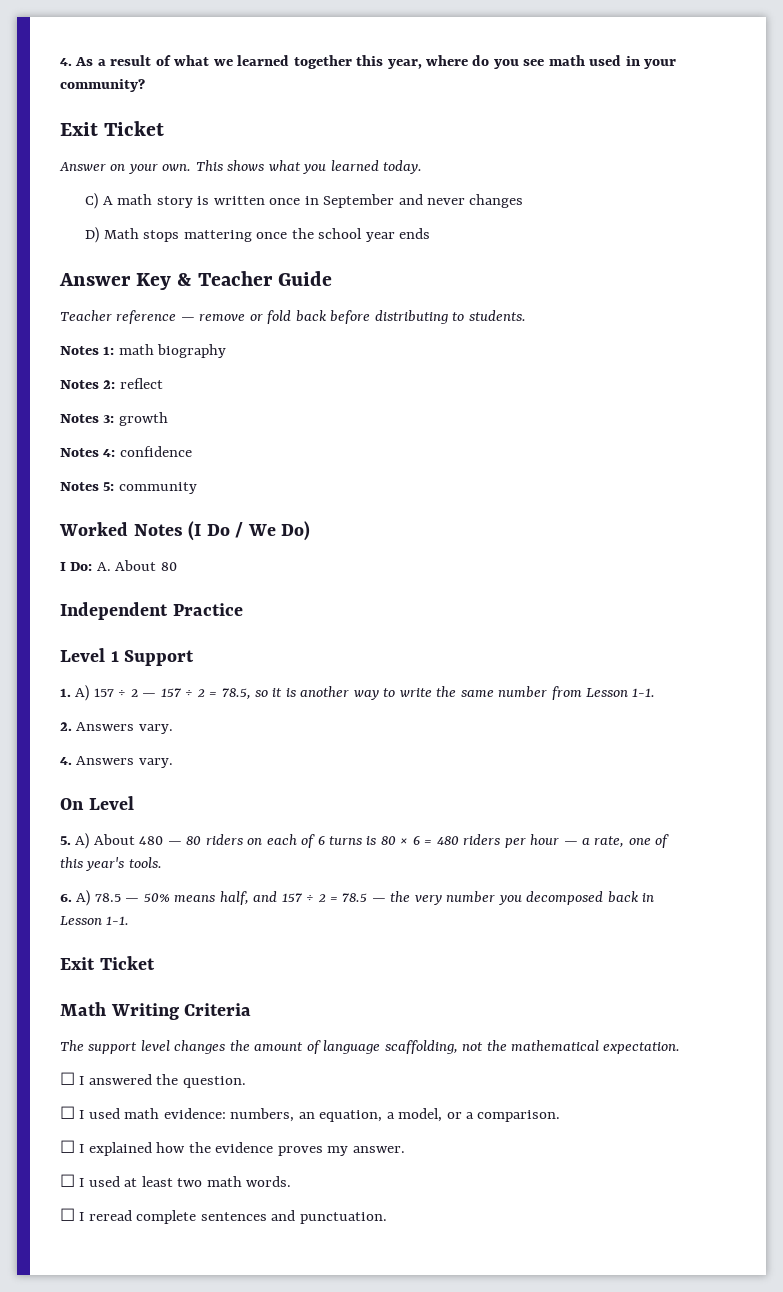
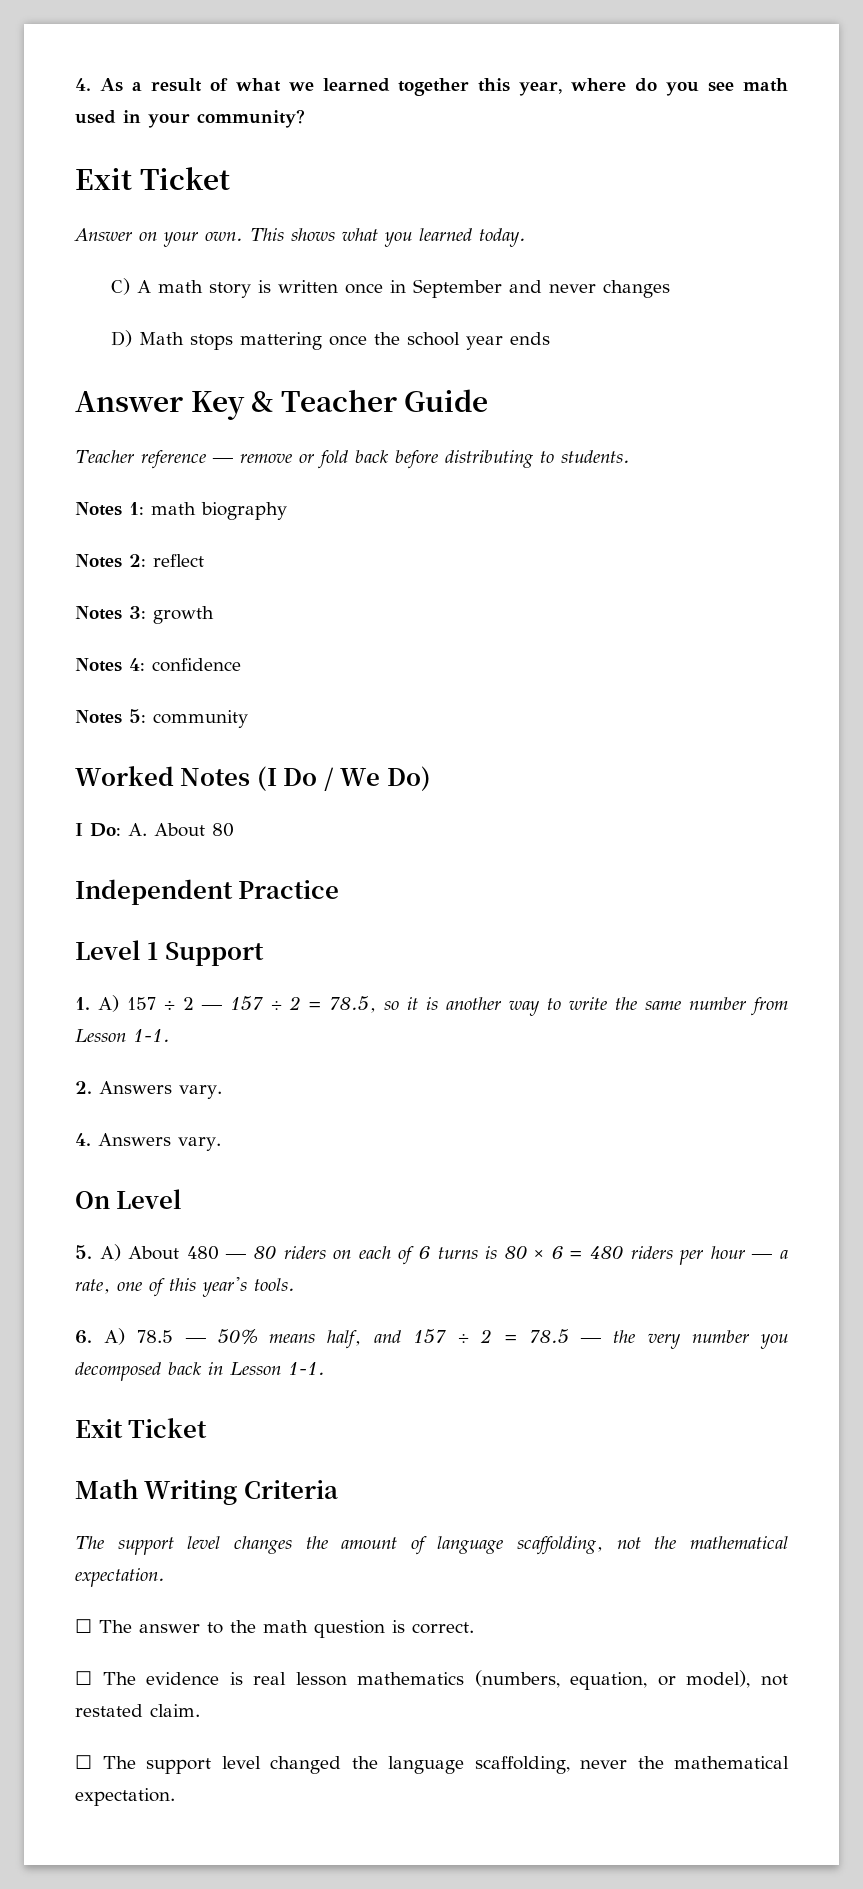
[79,1074,246,1088] [60,1106,561,1122] [60,1140,405,1156] [60,1174,292,1187] [60,1208,387,1224] I answered the question. // ☐ I used math evidence: numbers, an equation, a model, or a comparison. // ☐ I explained how the evidence proves my answer. // ☐ I used at least two math words. // ☐ I reread complete sentences and punctuation. -> [99,1620,474,1638] [75,1670,788,1690] [75,1704,200,1717] [75,1755,789,1774] [75,1788,175,1806] The answer to the math question is correct. // ☐ The evidence is real lesson mathematics (numbers, equation, or model), not restated claim. // ☐ The support level changed the language scaffolding, never the mathematical expectation.

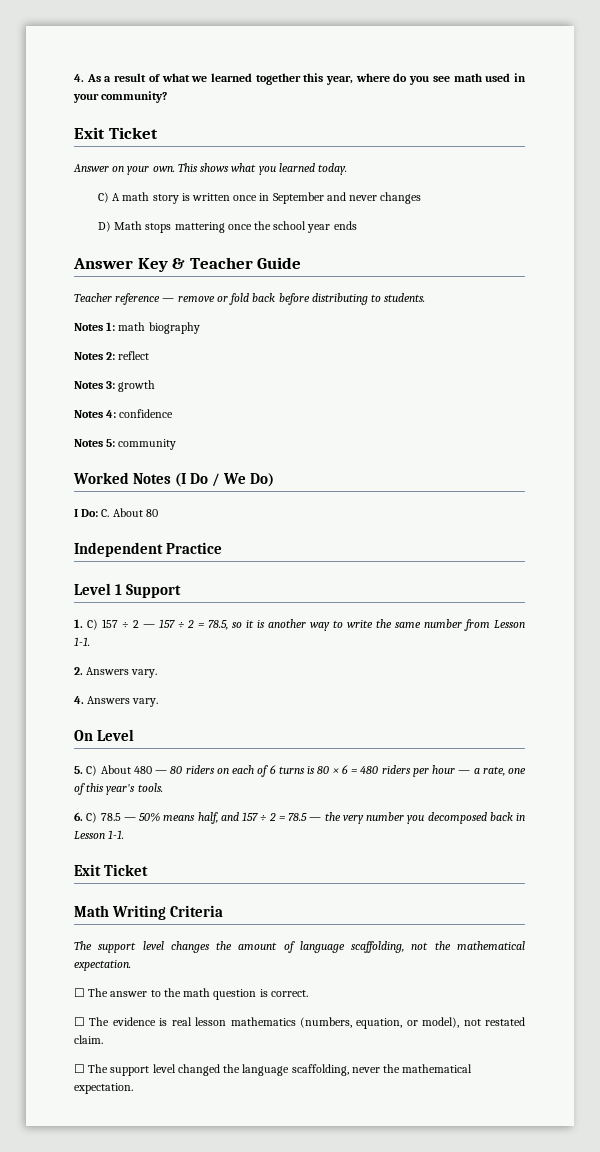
[128,823,147,836] A. -> [101,509,110,517] C.
[98,995,119,1012] A) -> [87,619,98,630] C)
[99,1244,121,1261] A) -> [86,765,98,776] C)
[104,1328,126,1345] A) -> [86,812,98,823] C)

